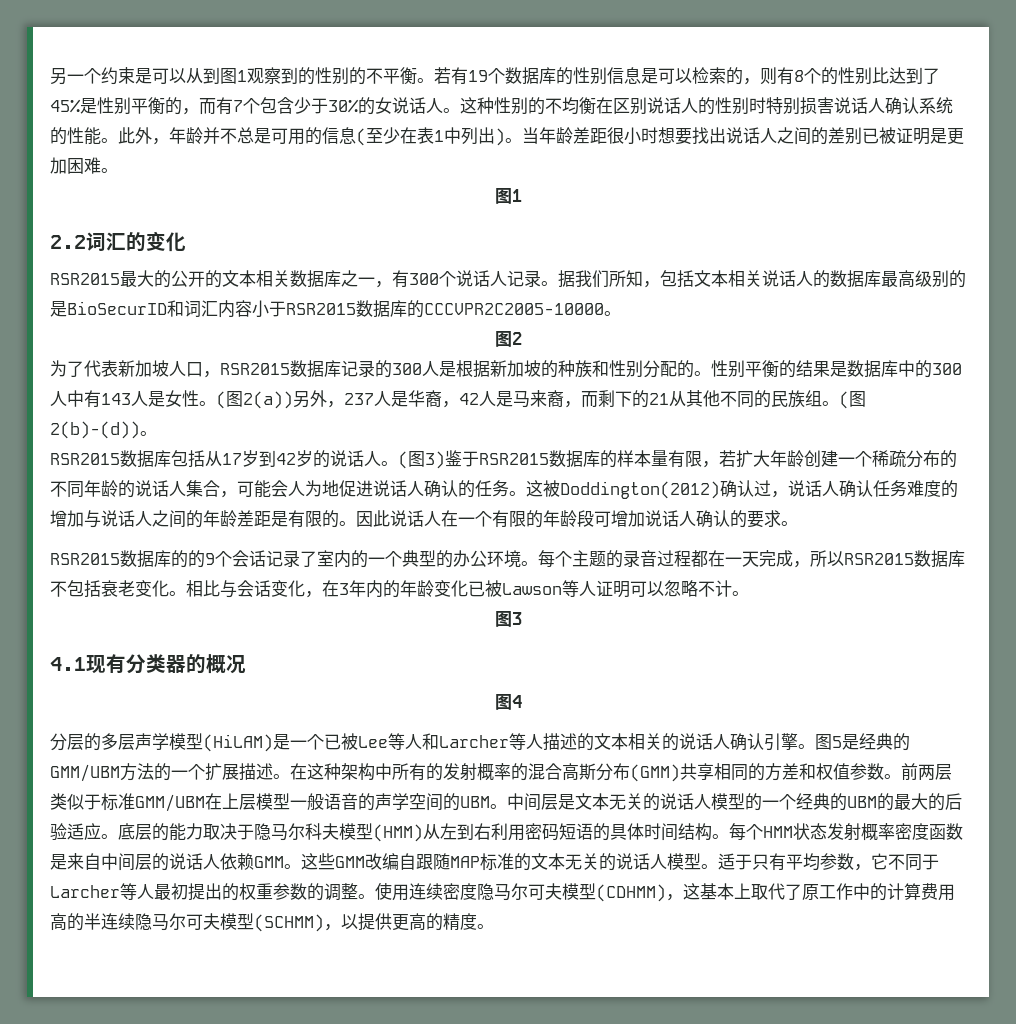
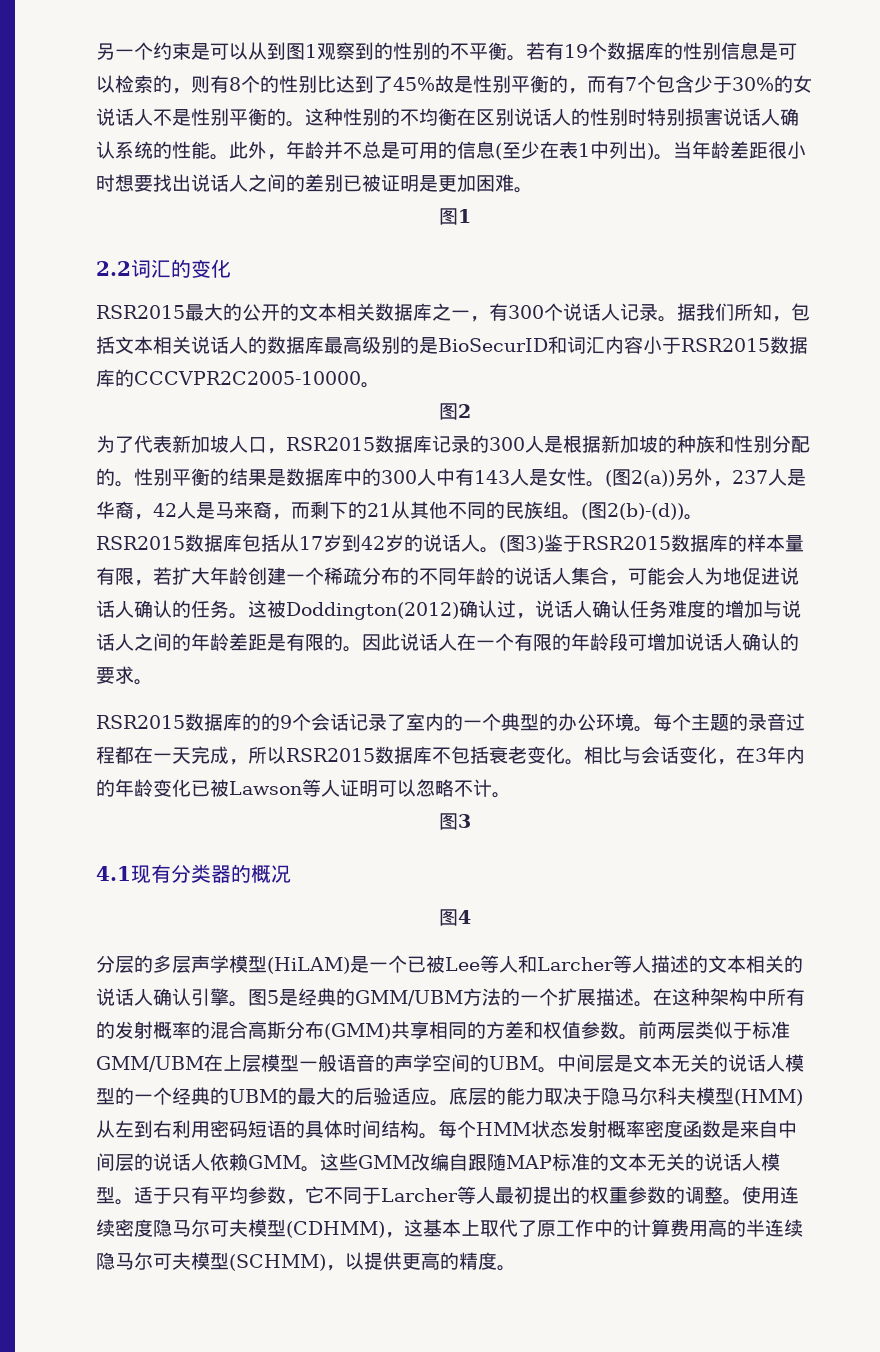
(81, 106) none -> [435,75,454,93] 故
(443, 105) none -> [153,108,286,126] 不是性别平衡的

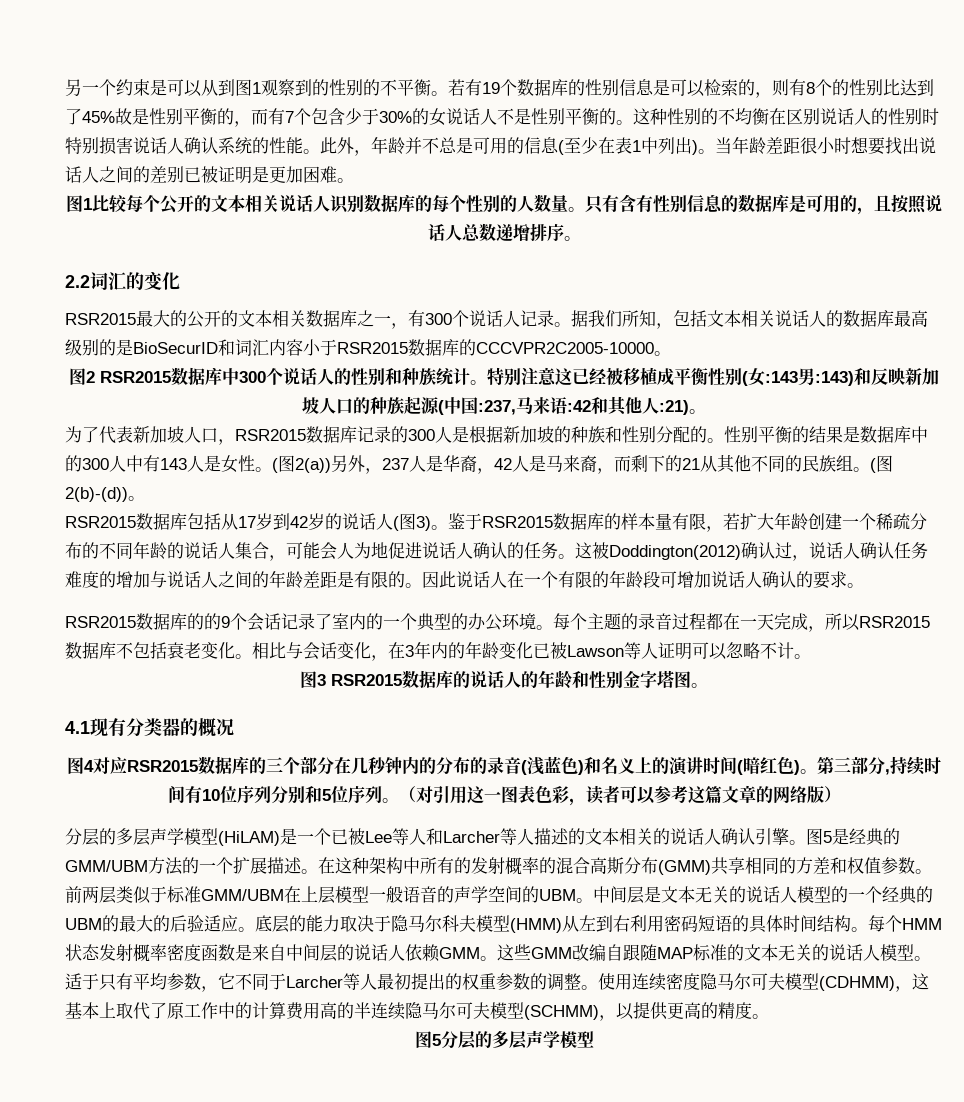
(471, 216) none -> [92,194,942,215] [427,223,581,242] 比较每个公开的文本相关说话人识别数据库的每个性别的人数量。只有含有性别信息的数据库是可用的，且按照说话人总数递增排序。
(471, 411) none -> [100,367,939,386] [302,396,706,416] RSR2015数据库中300个说话人的性别和种族统计。特别注意这已经被移植成平衡性别(女:143男:143)和反映新加坡人口的种族起源(中国:237,马来语:42和其他人:21)。
[480,547,499,553] 。 -> (393, 521) none
(544, 544) none -> [431,525,448,530] 。
(471, 821) none -> [331,670,708,689] RSR2015数据库的说话人的年龄和性别金字塔图。
(471, 917) none -> [93,756,941,776] [167,785,841,806] 对应RSR2015数据库的三个部分在几秒钟内的分布的录音(浅蓝色)和名义上的演讲时间(暗红色)。第三部分,持续时间有10位序列分别和5位序列。（对引用这一图表色彩，读者可以参考这篇文章的网络版）
(516, 1268) none -> [414,1030,594,1049] // 图5分层的多层声学模型

